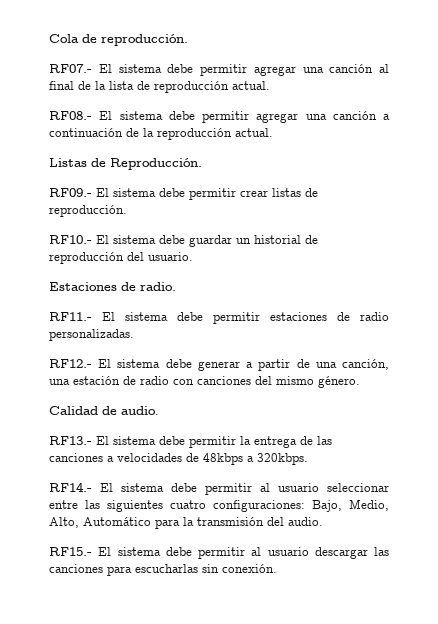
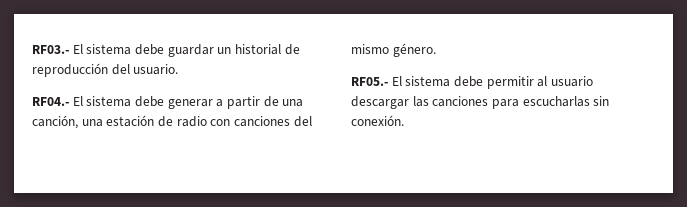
[49,34,188,46] [49,64,389,76] [49,81,270,93] [49,111,390,123] [49,128,273,140] [49,158,202,170] [49,188,318,200] [49,205,127,217] [49,235,92,244] Cola de reproducción. // RF07.- El sistema debe permitir agregar una canción al final de la lista de reproducción actual. // RF08.- El sistema debe permitir agregar una canción a continuación de la reproducción actual. // Listas de Reproducción. // RF09.- El sistema debe permitir crear listas de reproducción. // RF10.- -> [32,45,69,54] RF03.-
[49,282,176,291] [49,312,389,324] [49,329,134,341] [49,359,92,368] Estaciones de radio. // RF11.- El sistema debe permitir estaciones de radio personalizadas. // RF12.- -> [32,97,69,106] RF04.-
[49,406,159,415] [49,436,332,448] [49,453,308,465] [49,482,389,495] [49,499,389,512] [49,517,323,529] [49,547,92,556] Calidad de audio. // RF13.- El sistema debe permitir la entrega de las canciones a velocidades de 48kbps a 320kbps. // RF14.- El sistema debe permitir al usuario seleccionar entre las siguientes cuatro configuraciones: Bajo, Medio, Alto, Automático para la transmisión del audio. // RF15.- -> [351,77,388,86] RF05.-

